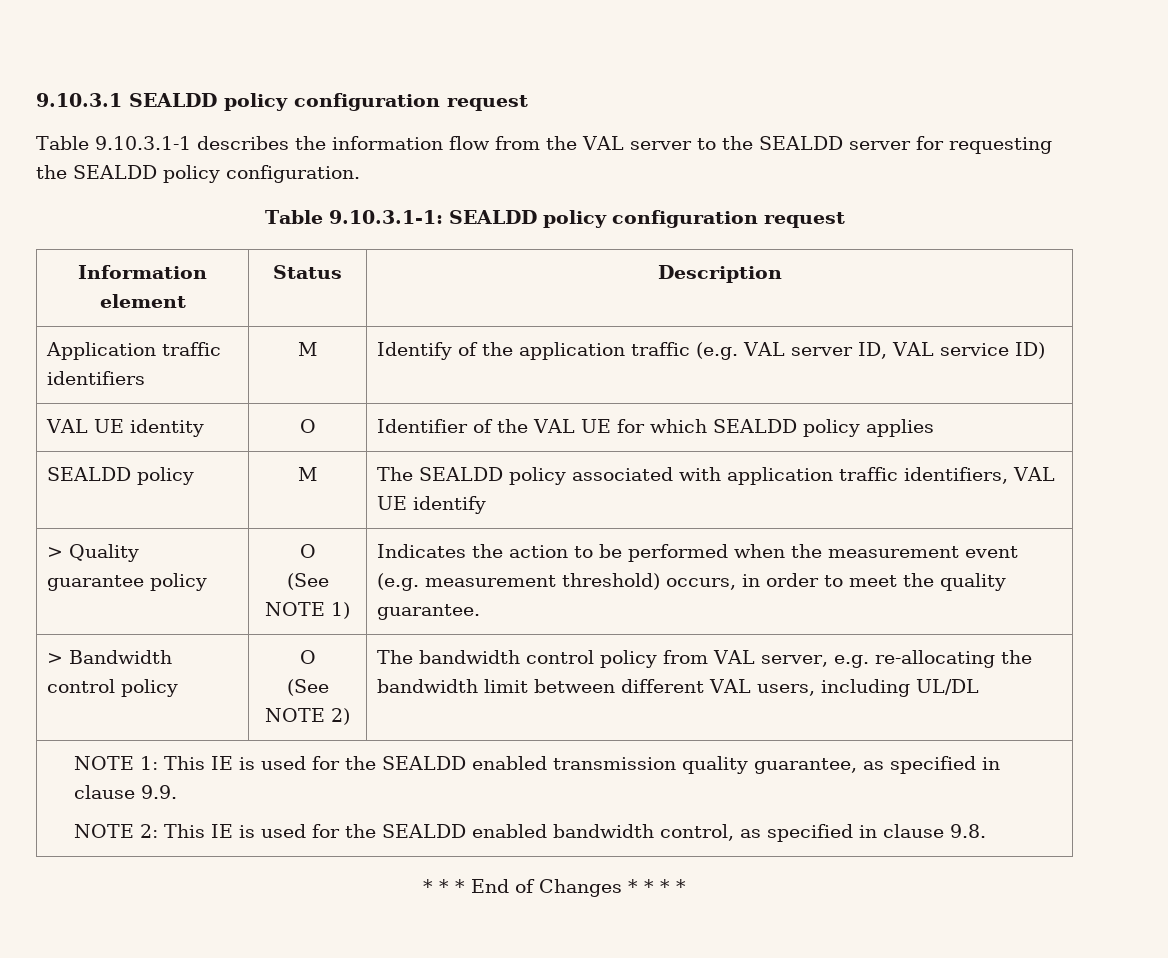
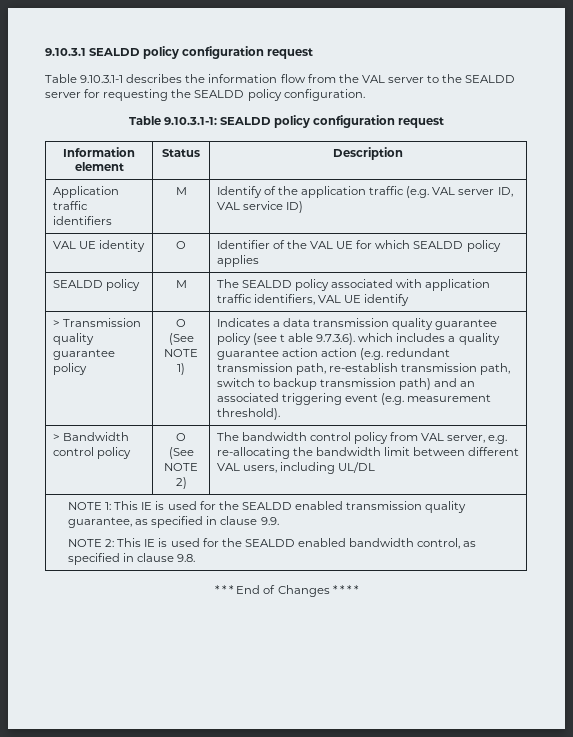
[68,544,139,562] Quality -> [62,318,141,327] [52,333,94,345] Transmission quality
[471,544,1018,562] [376,573,1006,591] [376,604,480,620] the action to be performed when the measurement event (e.g. measurement threshold) occurs, in order to meet the quality guarantee. -> [272,318,498,330] [216,333,500,345] [216,348,451,360] [216,363,511,375] [216,378,476,390] [216,393,492,405] [216,408,280,420] a data transmission quality guarantee policy (see t able 9.7.3.6). which includes a quality guarantee action action (e.g. redundant transmission path, re-establish transmission path, switch to backup transmission path) and an associated triggering event (e.g. measurement threshold).

